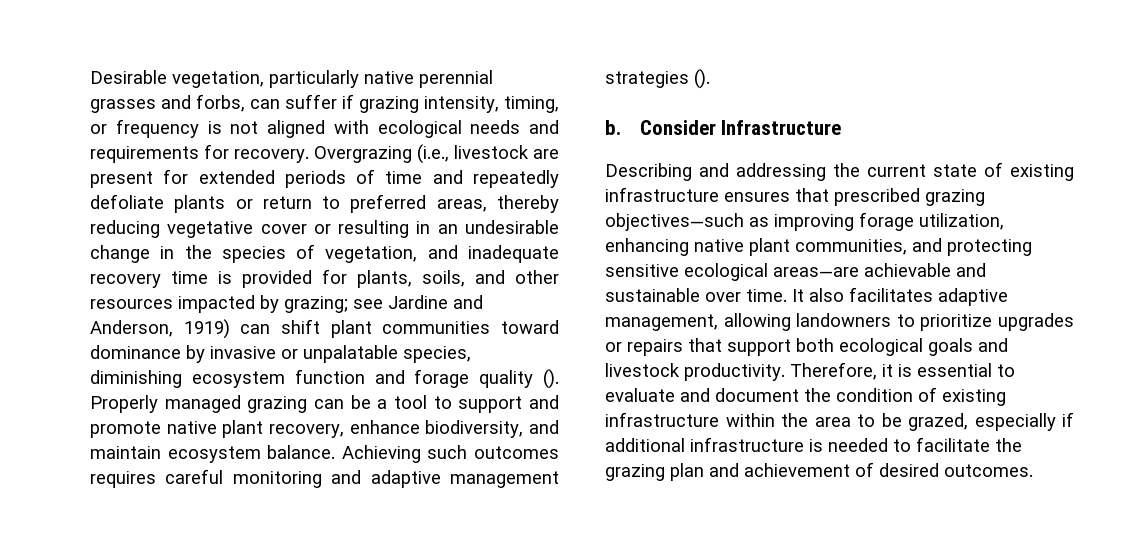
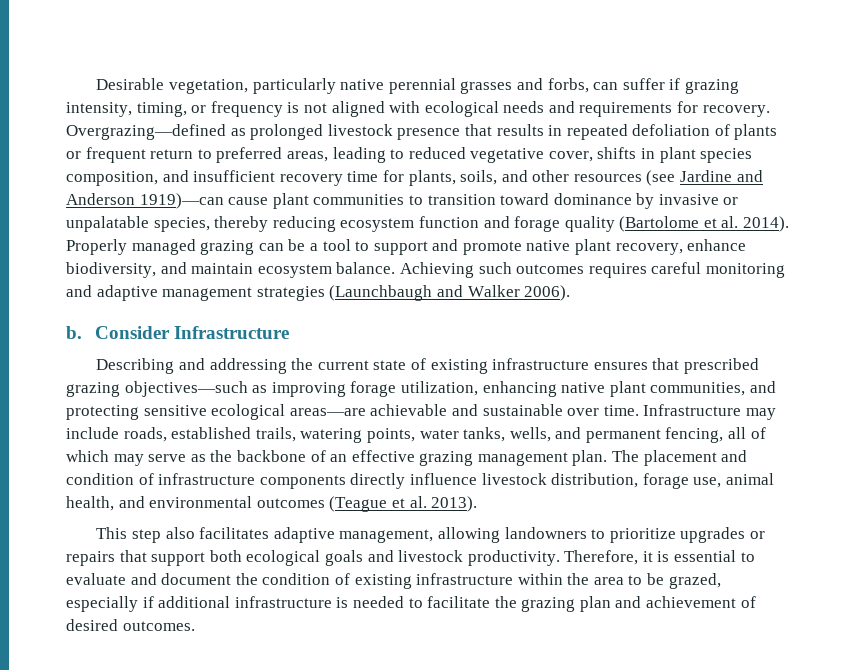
[314,144,559,164] [90,169,559,188] [90,194,164,209] Overgrazing (i.e., livestock are present for extended periods of time and repeatedly defoliate -> [66,124,730,140] Overgrazing—defined as prolonged livestock presence that results in repeated defoliation of
(253, 204) none -> [85,147,146,163] frequent
[496,195,559,213] [90,220,559,238] [90,244,559,263] [90,270,312,288] thereby reducing vegetative cover or resulting in an undesirable change in the species of vegetation, and inadequate recovery time is provided -> [332,147,753,163] [66,170,379,186] leading to reduced vegetative cover, shifts in plant species composition, and insufficient recovery time
[178,295,483,313] [90,319,491,339] impacted by grazing; see Jardine and Anderson, 1919) can shift plant communities -> [646,170,763,186] [66,193,496,209] (see Jardine and Anderson 1919)—can cause plant communities to transition
[90,370,182,388] diminishing -> [214,216,336,232] thereby reducing
[542,369,559,389] (). -> [619,216,790,232] (Bartolome et al. 2014).
[694,69,710,89] (). -> [329,285,571,301] (Launchbaugh and Walker 2006).
[792,289,804,302] It -> [643,404,776,420] [66,427,766,443] [66,450,748,466] [66,473,774,489] [66,496,478,512] [96,527,161,543] Infrastructure may include roads, established trails, watering points, water tanks, wells, and permanent fencing, all of which may serve as the backbone of an effective grazing management plan. The placement and condition of infrastructure components directly influence livestock distribution, forage use, animal health, and environmental outcomes (Teague et al. 2013). // This step

